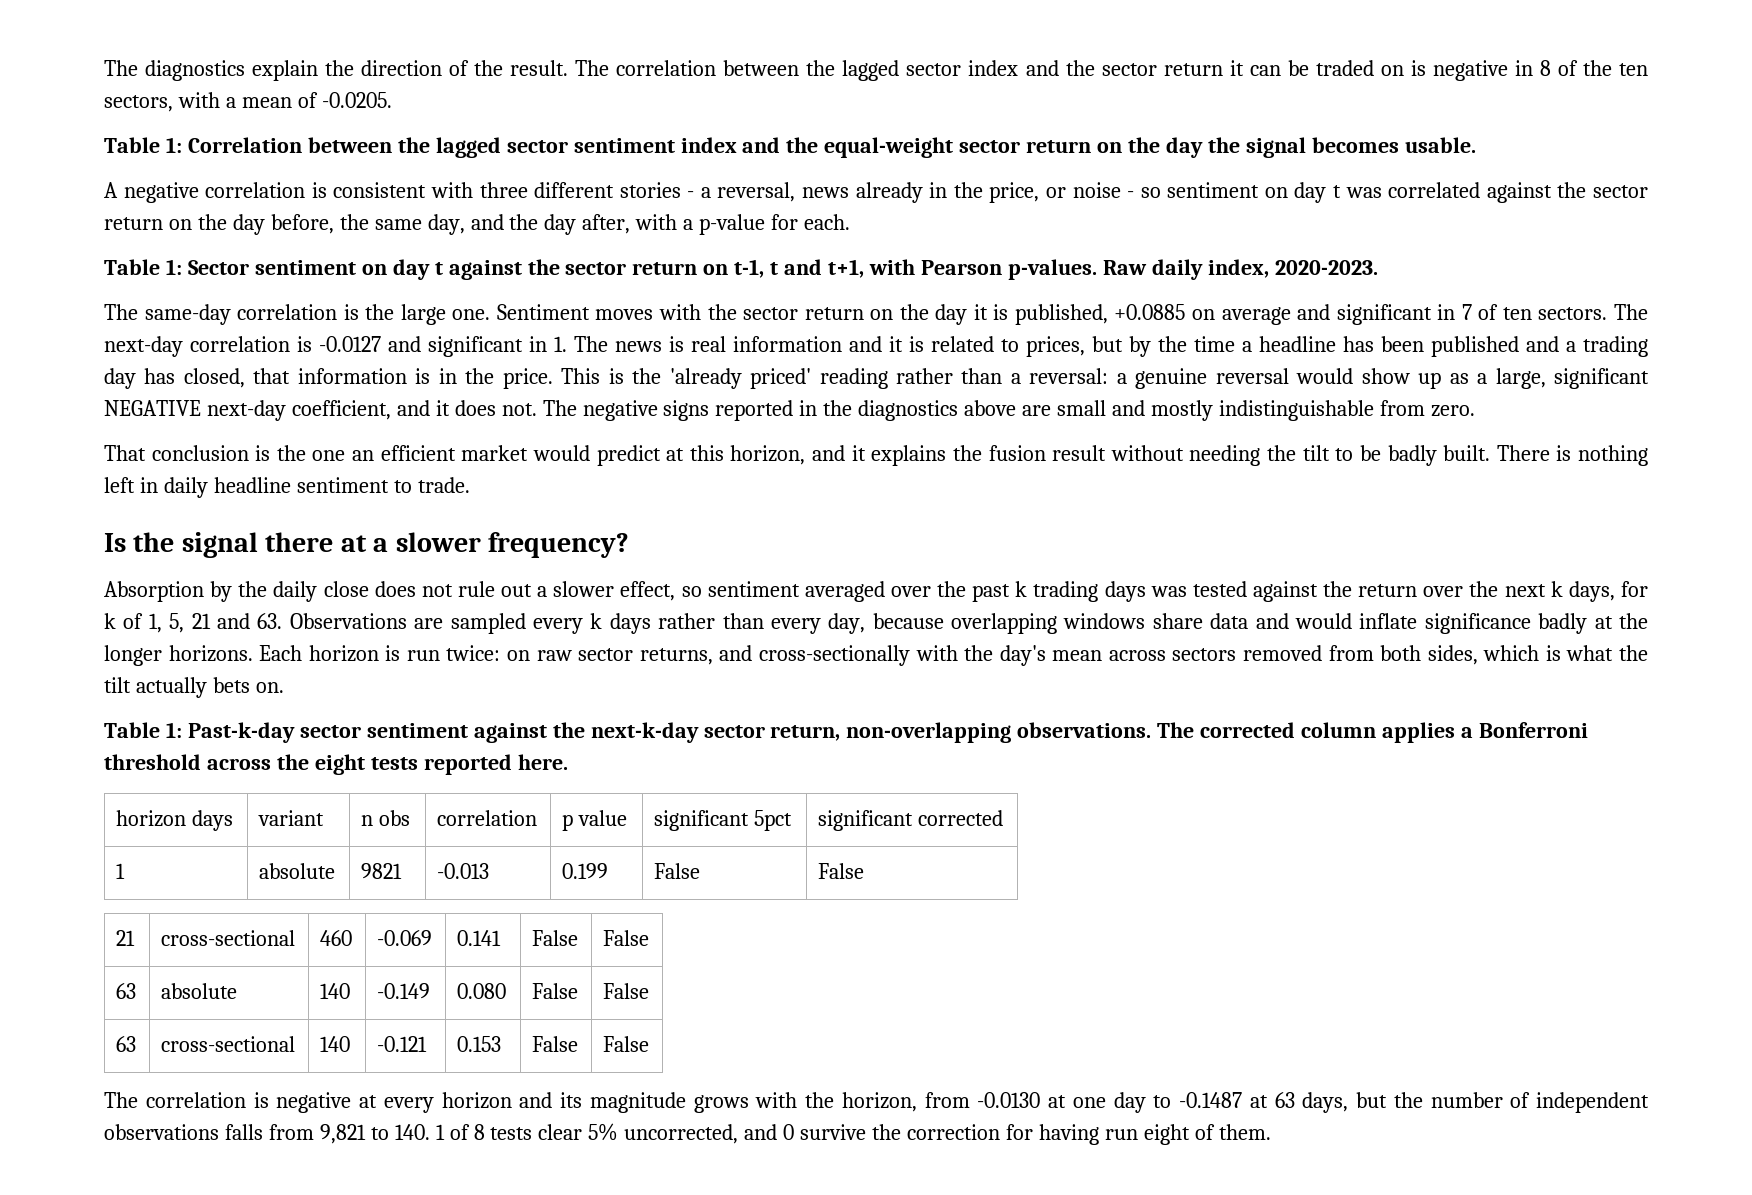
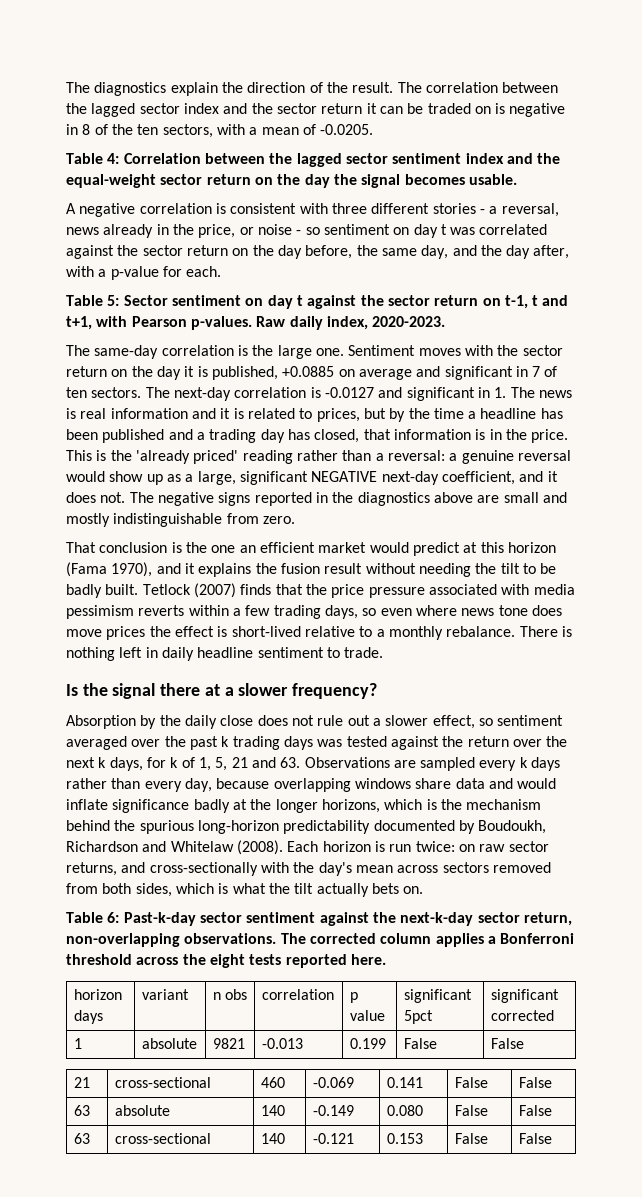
[165,137,182,153] 1: -> [107,153,120,164] 4:
[165,259,182,275] 1: -> [107,295,120,306] 5:
[730,445,806,465] horizon, -> [507,542,556,553] [66,562,153,577] horizon (Fama 1970),
(1491, 453) none -> [142,583,575,598] [66,605,562,619] [66,626,516,640] Tetlock (2007) finds that the price pressure associated with media pessimism reverts within a few trading days, so even where news tone does move prices the effect is short-lived relative to a monthly rebalance.
[168,645,253,662] horizons. -> [321,799,542,813] [66,820,547,834] [66,840,283,855] horizons, which is the mechanism behind the spurious long-horizon predictability documented by Boudoukh, Richardson and Whitelaw (2008).
[165,722,182,738] 1: -> [107,912,120,923] 6:
[104,1092,1649,1113] [104,1123,1271,1145] // The correlation is negative at every horizon and its magnitude grows with the horizon, from -0.0130 at one day to -0.1487 at 63 days, but the number of independent observations falls from 9,821 to 140. 1 of 8 tests clear 5% uncorrected, and 0 survive the correction for having run eight of them. -> (552, 1138) none

